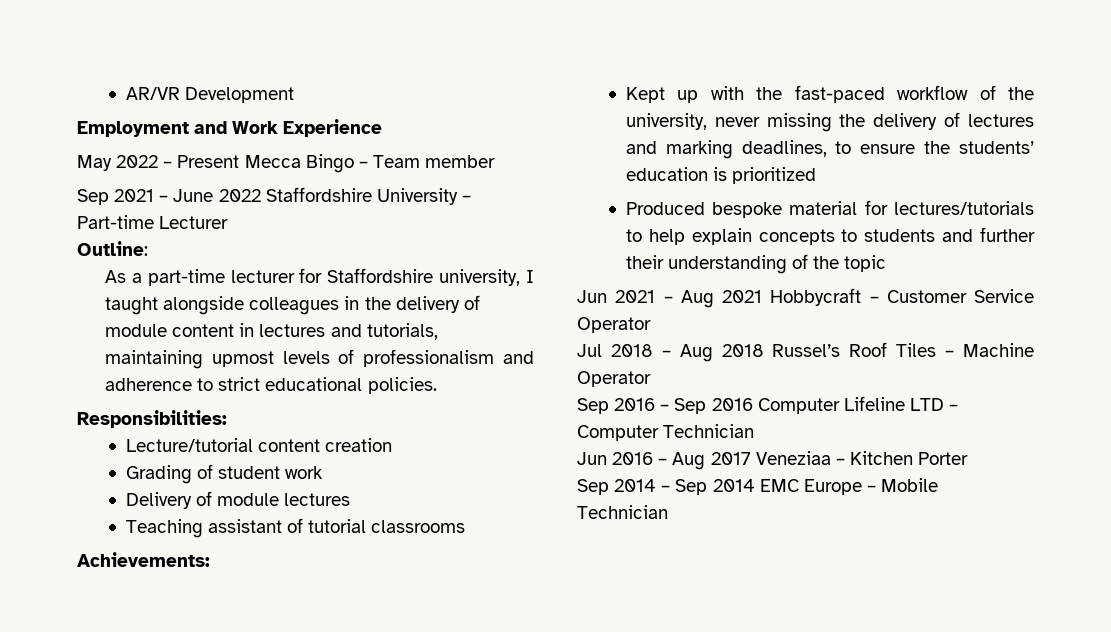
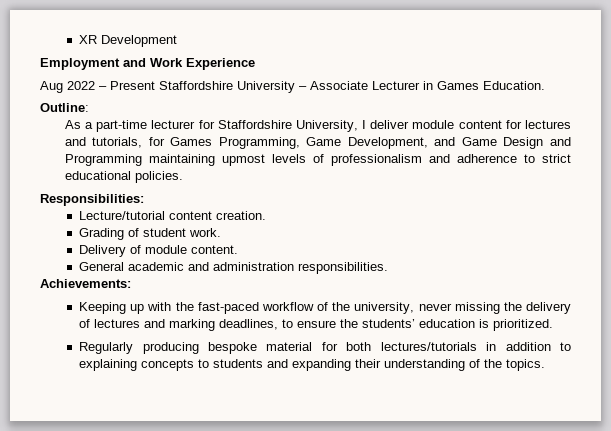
[125,87,180,100] AR/VR -> [79,35,98,44] XR
[77,155,112,171] May -> [40,81,63,93] Aug
[244,154,496,173] [77,189,261,205] Mecca Bingo – Team member // Sep 2021 – June 2022 -> (155, 85) none
[77,215,154,229] Part-time -> [310,81,368,90] Associate
(229, 222) none -> [423,81,545,90] in Games Education.
[439,269,534,286] [105,295,480,315] university, I taught alongside colleagues in the delivery of -> [295,120,410,132] University, I deliver
[239,323,255,337] in -> [505,120,522,129] for
(438, 331) none -> [148,137,572,149] [64,154,142,166] for Games Programming, Game Development, and Game Design and Programming
[325,438,393,452] creation -> [216,211,267,220] creation.
[285,466,324,479] work -> [189,228,222,237] work.
[284,493,351,506] [125,518,466,538] lectures // Teaching assistant of tutorial classrooms -> [191,245,239,254] [79,262,389,274] content. // General academic and administration responsibilities.
[625,87,665,103] Kept -> [79,302,127,314] Keeping
[732,167,817,184] [625,200,1034,218] [625,228,752,245] prioritized // Produced bespoke material for lectures/tutorials to help explain -> [493,319,554,331] [79,342,572,354] [79,359,138,371] prioritized. // Regularly producing bespoke material for both lectures/tutorials in addition to explaining
[980,227,1035,242] further -> [292,359,352,371] expanding
[844,255,887,272] [577,288,1034,308] [577,317,651,333] [577,342,1034,362] [577,371,651,387] [577,396,959,414] [577,424,755,441] [577,451,969,470] [577,478,939,495] [577,505,668,519] topic // Jun 2021 – Aug 2021 Hobbycraft – Customer Service Operator // Jul 2018 – Aug 2018 Russel’s Roof Tiles – Machine Operator // Sep 2016 – Sep 2016 Computer Lifeline LTD – Computer Technician // Jun 2016 – Aug 2017 Veneziaa – Kitchen Porter // Sep 2014 – Sep 2014 EMC Europe – Mobile Technician -> [506,359,546,371] topics.

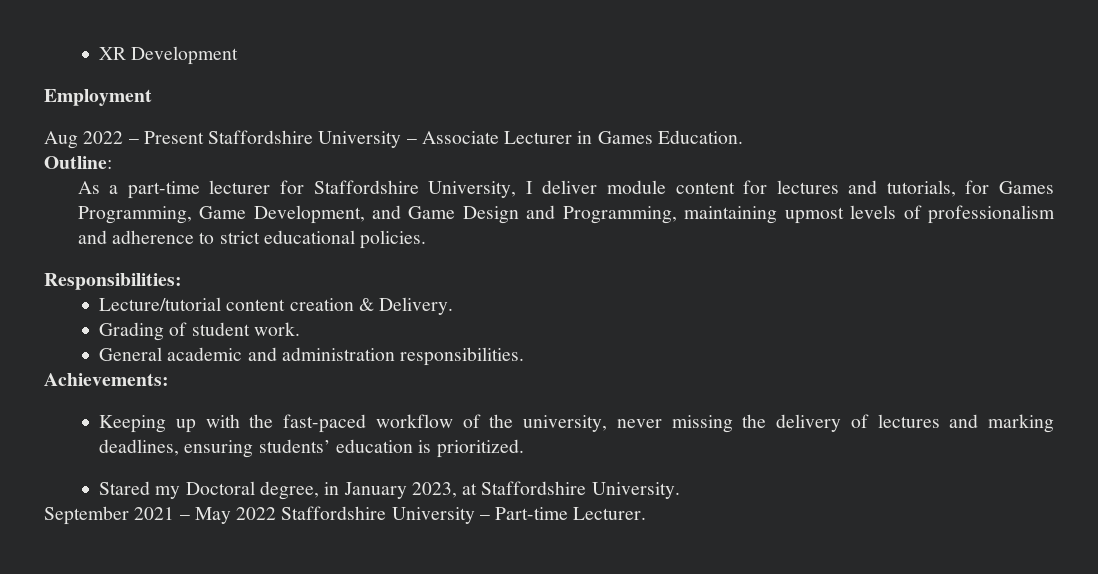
[123,58,255,70] and Work Experience -> (152, 97) none
[64,154,142,166] Programming -> [562,206,677,224] Programming,
[216,211,267,220] creation. -> [289,297,454,315] creation & Delivery.
[79,245,239,257] // Delivery of module content. -> (300, 329) none
[282,319,359,328] to ensure the -> [184,440,254,458] ensuring
[79,342,572,354] [79,359,546,371] Regularly producing bespoke material for both lectures/tutorials in addition to explaining concepts to students and expanding their understanding of the topics. -> [99,481,680,500] [44,506,647,525] Stared my Doctoral degree, in January 2023, at Staffordshire University. // September 2021 – May 2022 Staffordshire University – Part-time Lecturer.

